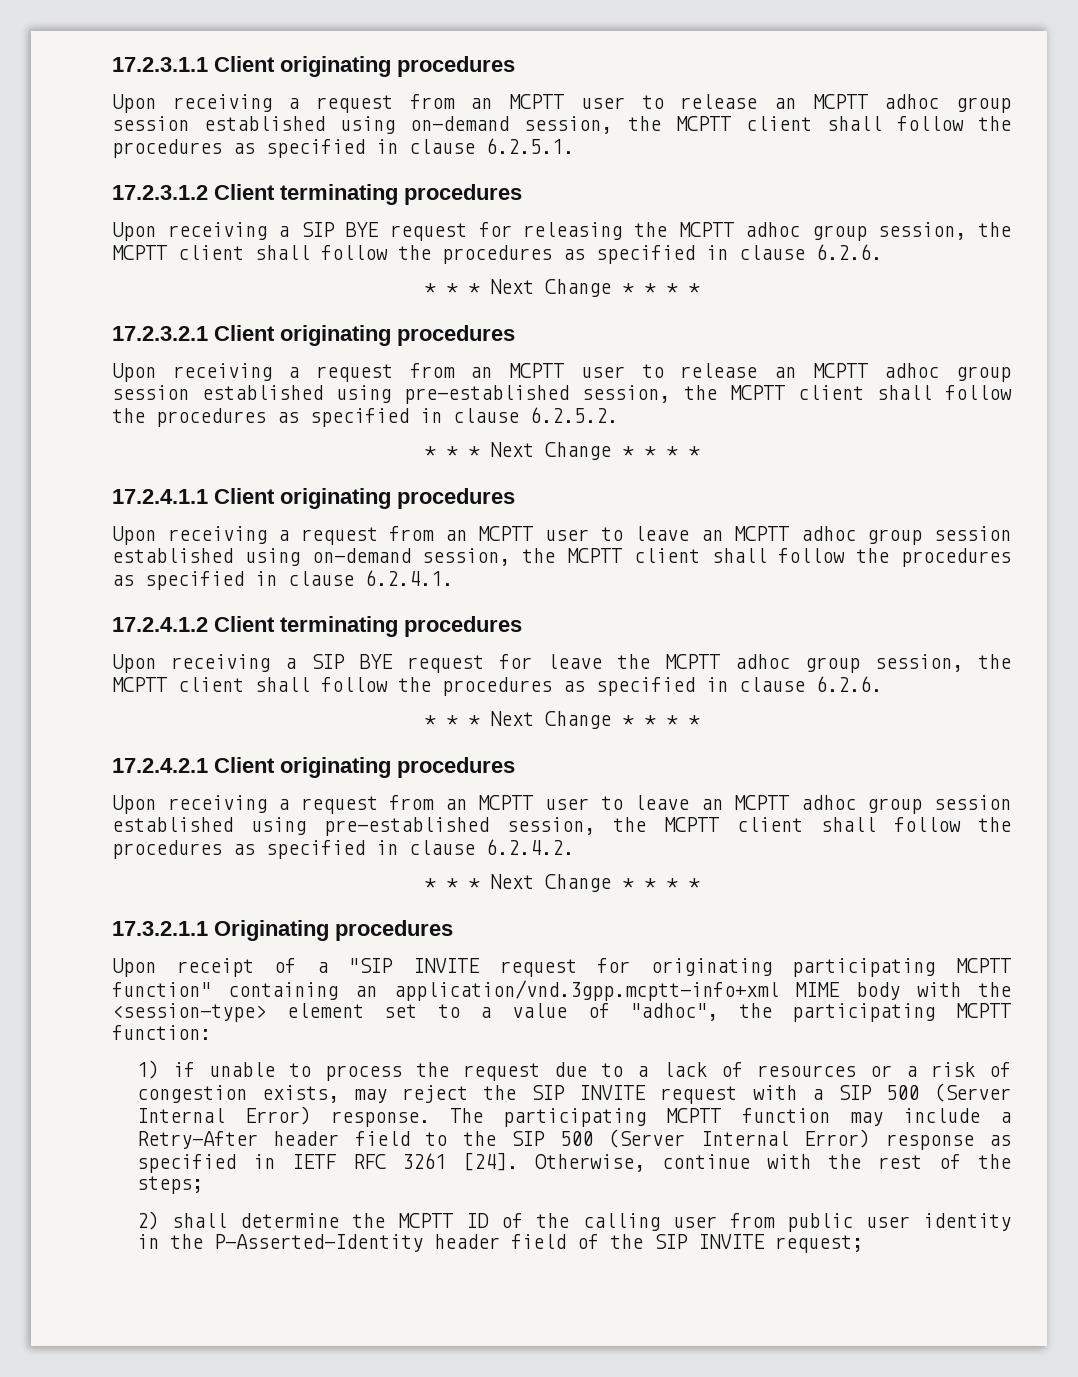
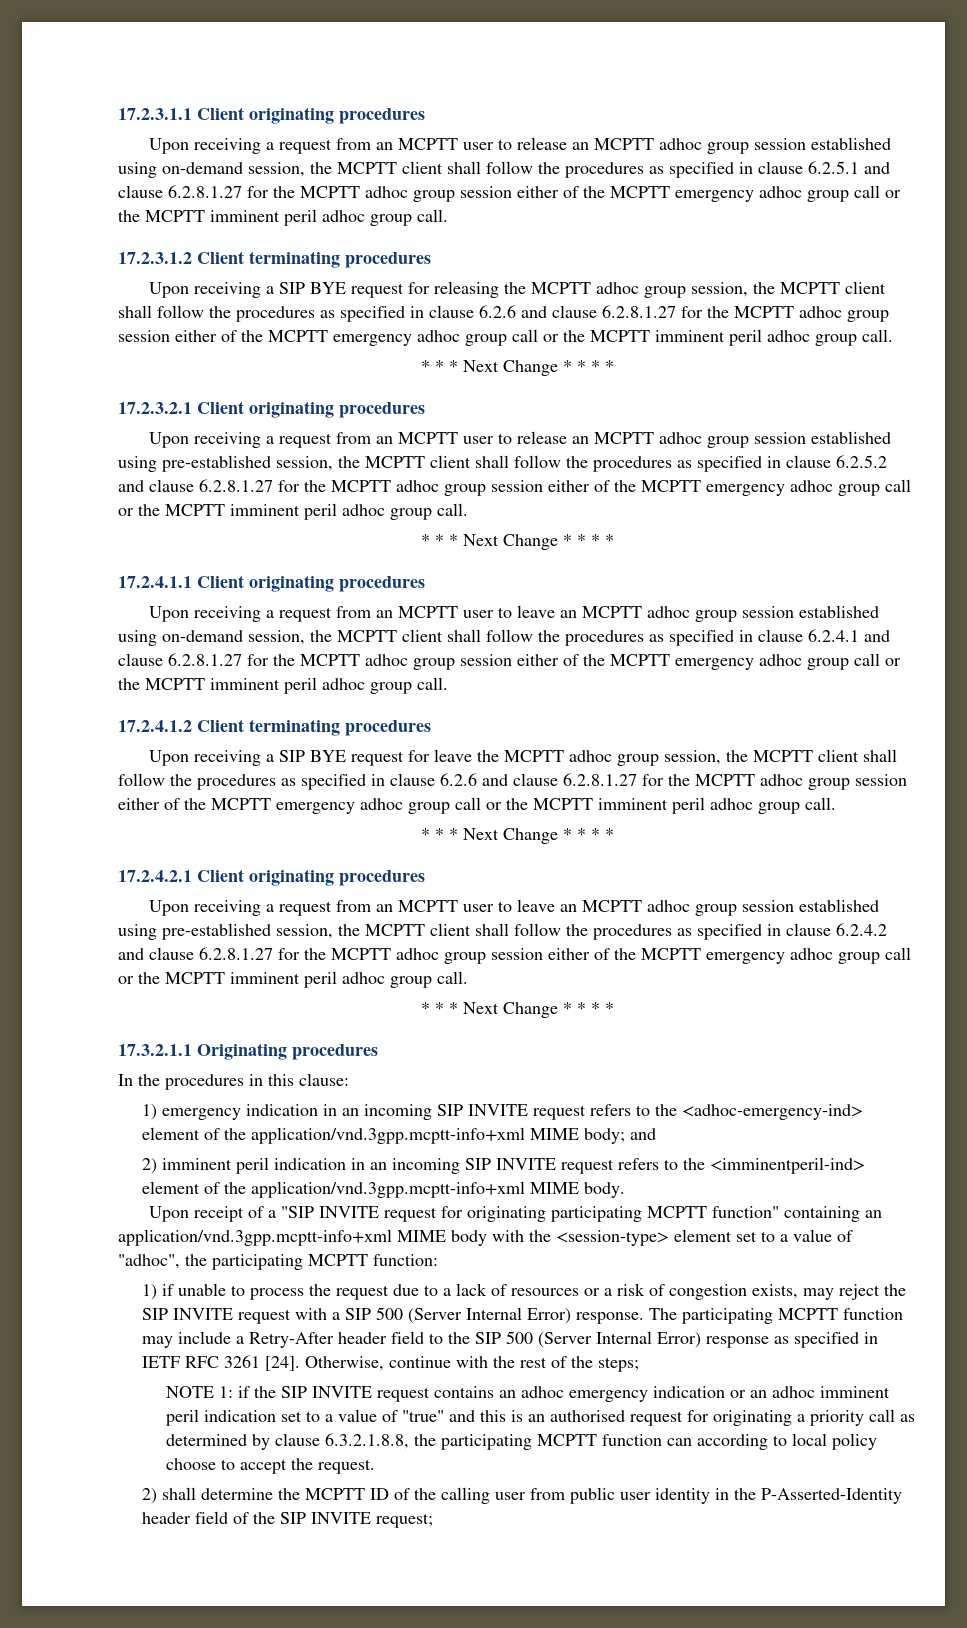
[486,138,574,154] 6.2.5.1. -> [808,161,890,174] [118,185,901,202] [118,209,448,226] 6.2.5.1 and clause 6.2.8.1.27 for the MCPTT adhoc group session either of the MCPTT emergency adhoc group call or the MCPTT imminent peril adhoc group call.
[816,244,882,260] 6.2.6. -> [479,305,889,322] [118,329,893,346] 6.2.6 and clause 6.2.8.1.27 for the MCPTT adhoc group session either of the MCPTT emergency adhoc group call or the MCPTT imminent peril adhoc group call.
[530,407,618,423] 6.2.5.2. -> [836,455,887,468] [118,479,911,496] [118,503,468,520] 6.2.5.2 and clause 6.2.8.1.27 for the MCPTT adhoc group session either of the MCPTT emergency adhoc group call or the MCPTT imminent peril adhoc group call.
[365,570,453,586] 6.2.4.1. -> [808,629,890,642] [118,653,901,670] [118,677,448,694] 6.2.4.1 and clause 6.2.8.1.27 for the MCPTT adhoc group session either of the MCPTT emergency adhoc group call or the MCPTT imminent peril adhoc group call.
[816,676,882,692] 6.2.6. -> [440,773,907,790] [118,797,836,814] 6.2.6 and clause 6.2.8.1.27 for the MCPTT adhoc group session either of the MCPTT emergency adhoc group call or the MCPTT imminent peril adhoc group call.
[486,839,574,855] 6.2.4.2. -> [836,923,887,936] [118,947,911,964] [118,971,468,988] 6.2.4.2 and clause 6.2.8.1.27 for the MCPTT adhoc group session either of the MCPTT emergency adhoc group call or the MCPTT imminent peril adhoc group call.
(453, 930) none -> [118,1073,349,1090] [142,1104,864,1120] [142,1127,657,1144] [142,1157,866,1174] [142,1181,626,1198] // In the procedures in this clause: // 1) emergency indication in an incoming SIP INVITE request refers to the <adhoc-emergency-ind> element of the application/vnd.3gpp.mcptt-info+xml MIME body; and // 2) imminent peril indication in an incoming SIP INVITE request refers to the <imminentperil-ind> element of the application/vnd.3gpp.mcptt-info+xml MIME body.
(203, 1185) none -> [166,1386,891,1402] [166,1409,916,1426] [166,1433,878,1450] [166,1458,376,1474] // NOTE 1: if the SIP INVITE request contains an adhoc emergency indication or an adhoc imminent peril indication set to a value of "true" and this is an authorised request for originating a priority call as determined by clause 6.3.2.1.8.8, the participating MCPTT function can according to local policy choose to accept the request.

